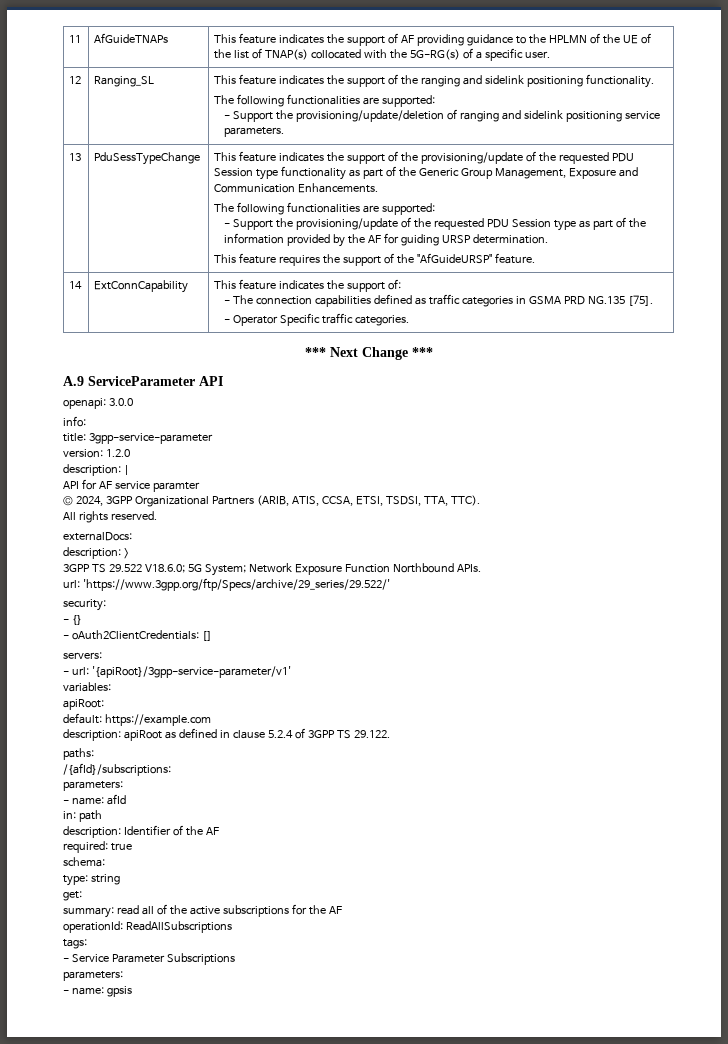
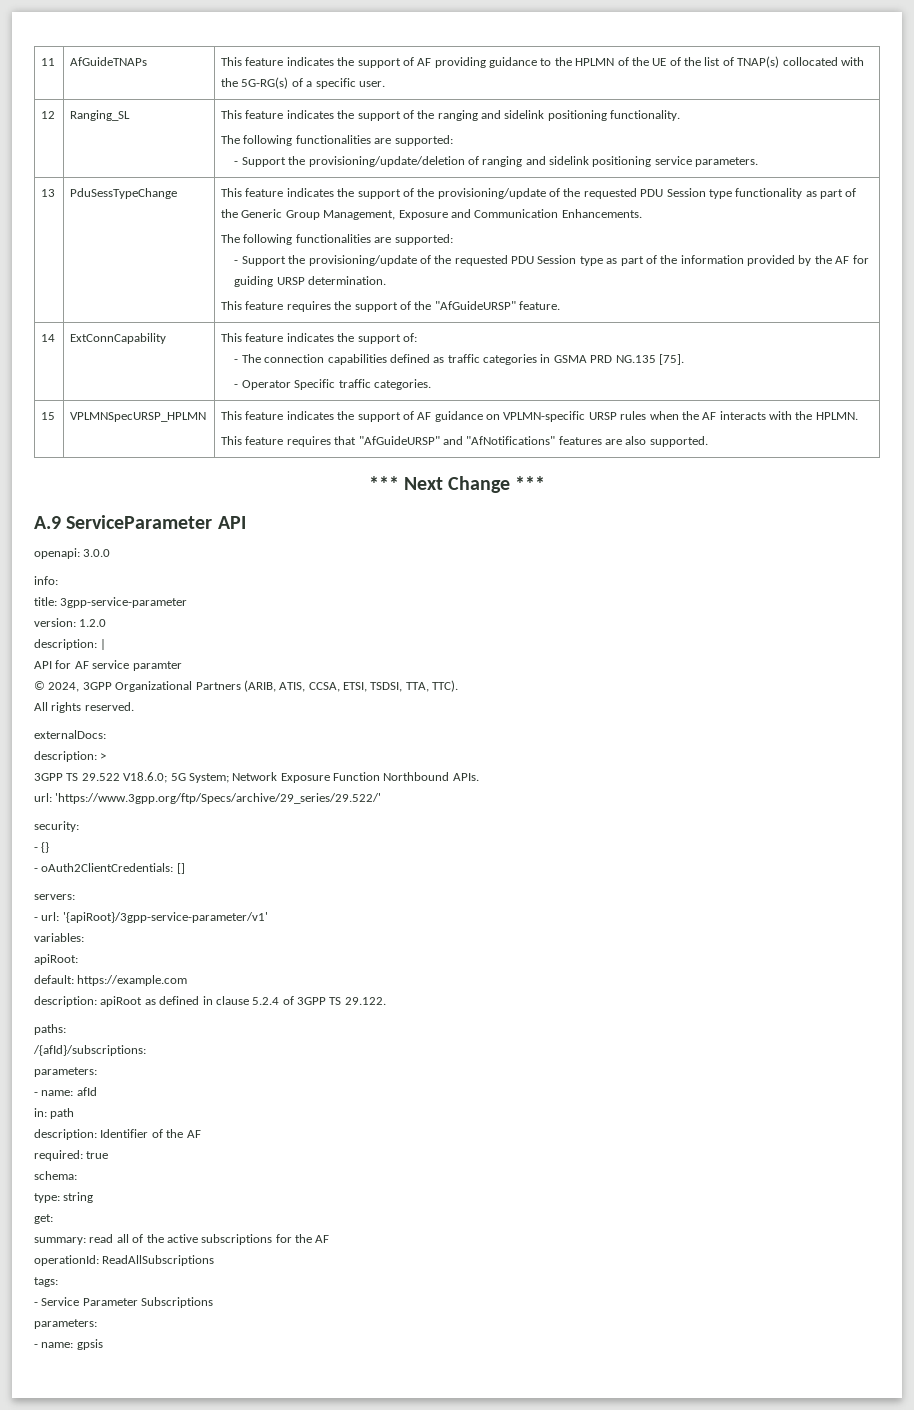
(410, 320) none -> [41,412,56,420] [70,412,207,422] [221,411,858,422] [221,436,708,447] // 15 | VPLMNSpecURSP_HPLMN | This feature indicates the support of AF guidance on VPLMN-specific URSP rules when the AF interacts with the HPLMN. // This feature requires that "AfGuideURSP" and "AfNotifications" features are also supported.

